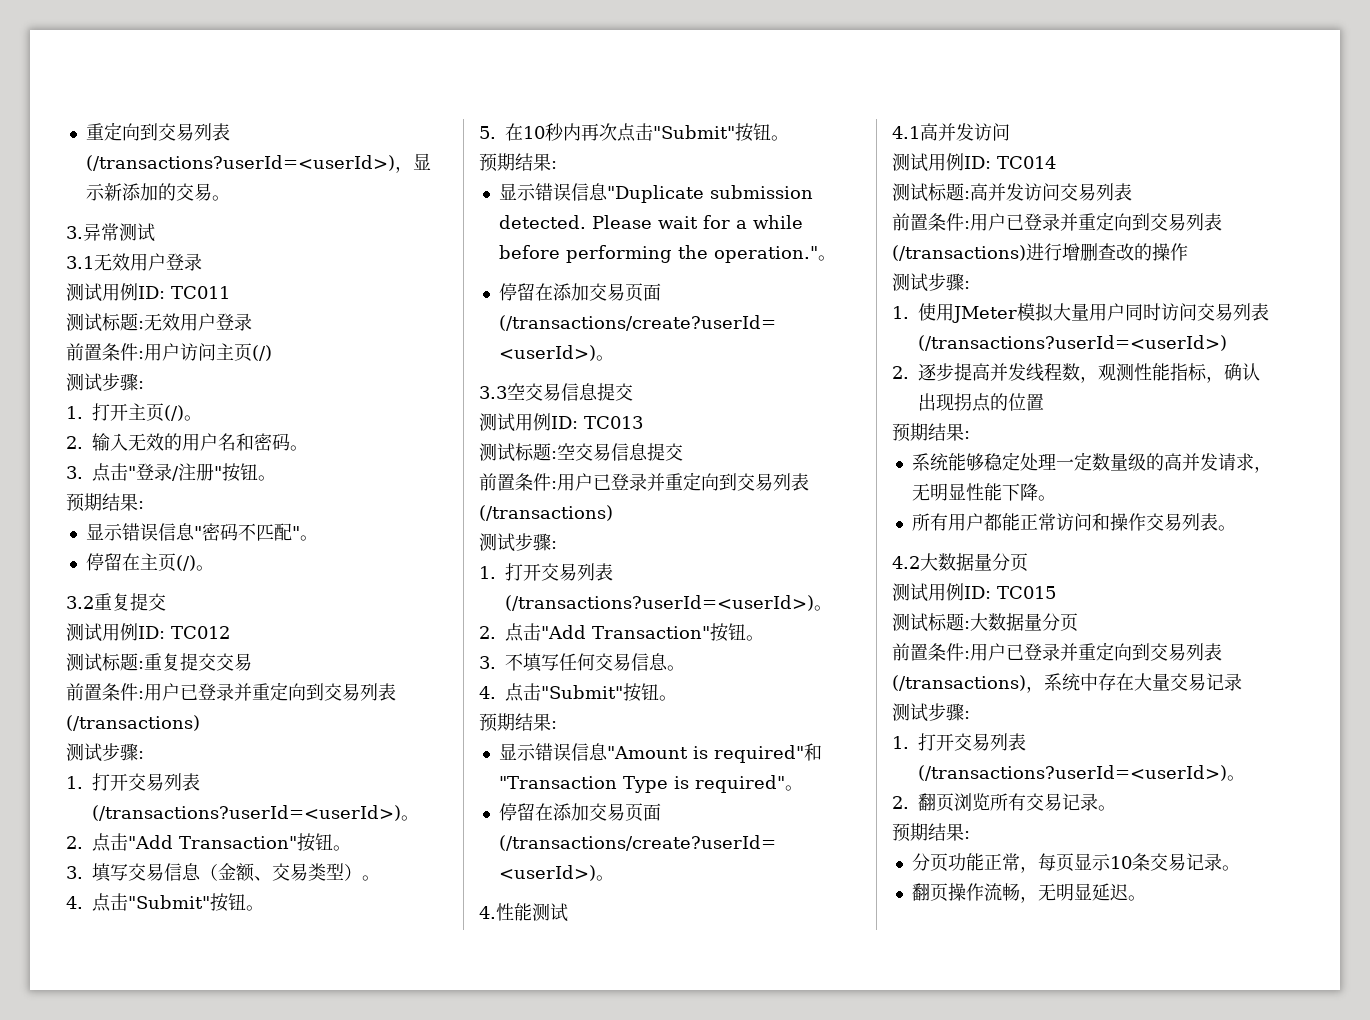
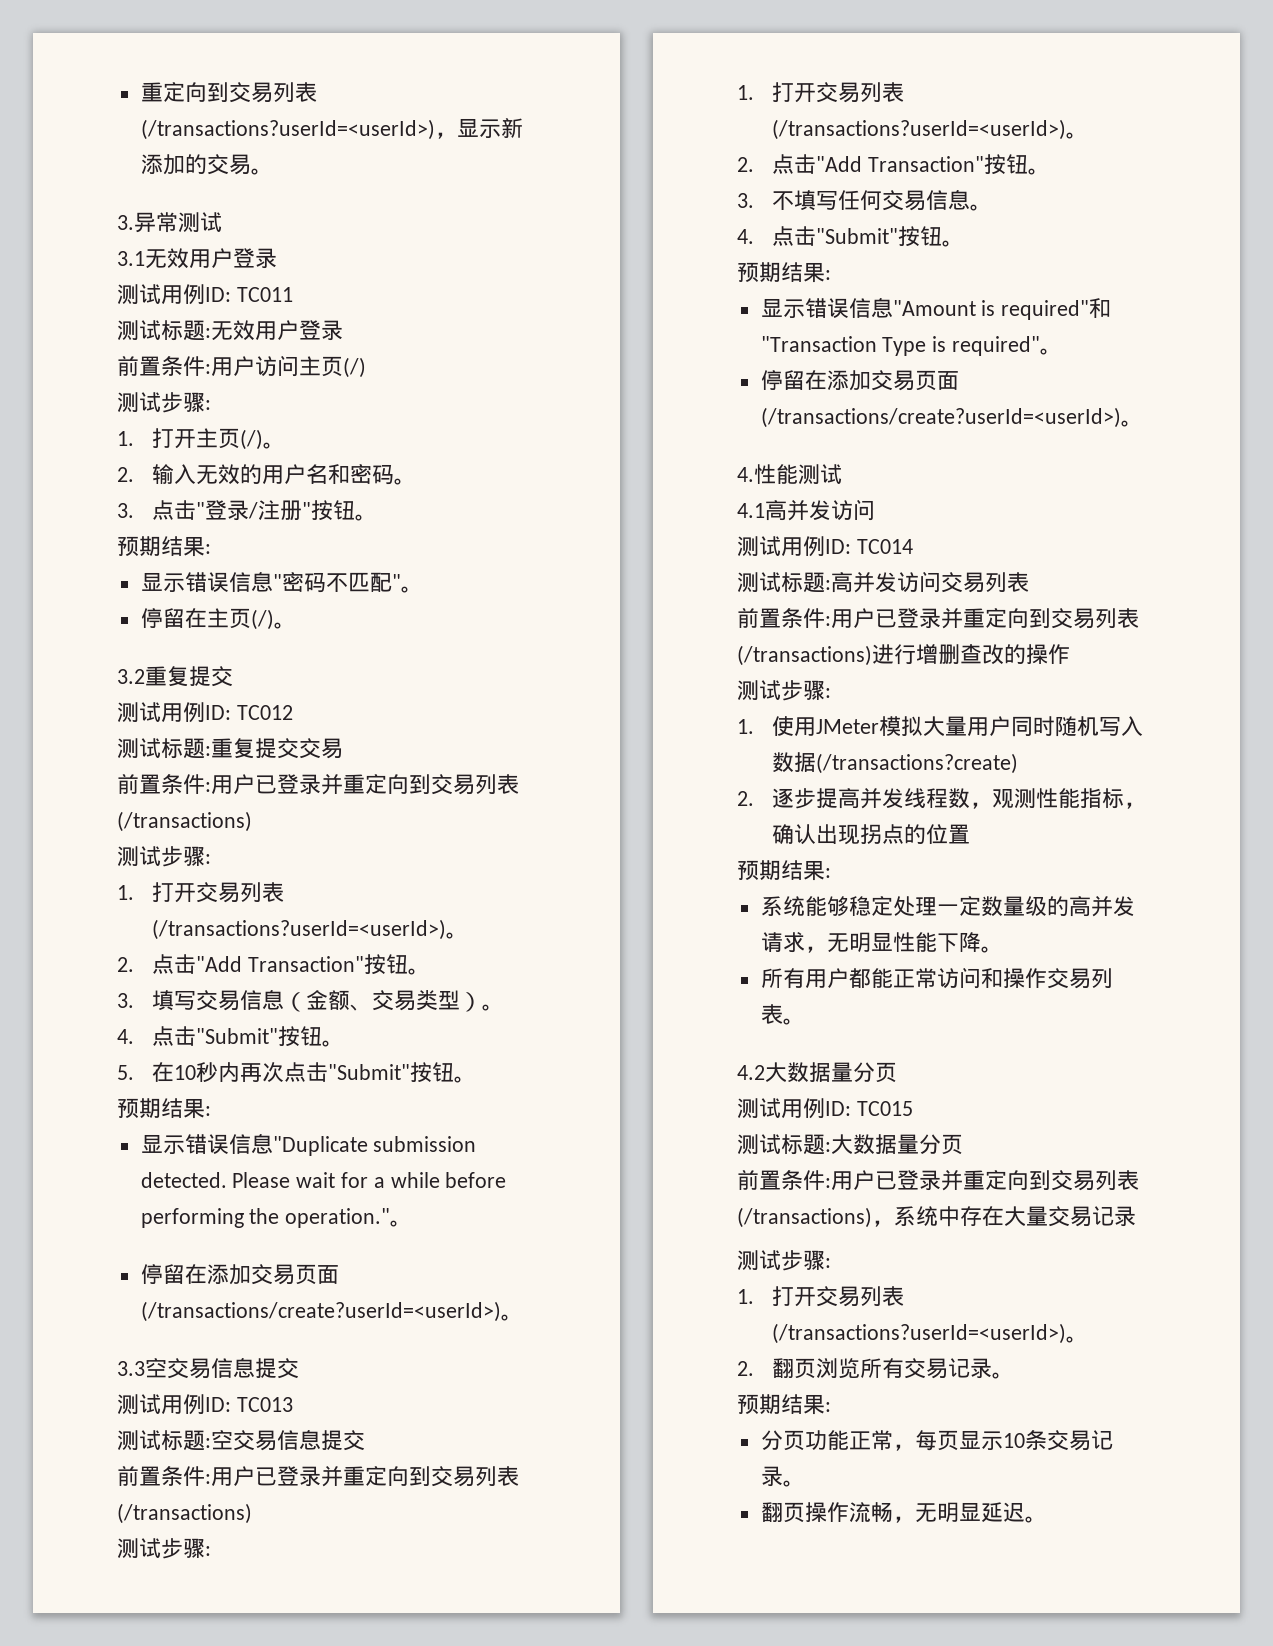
[1161,303,1270,321] [918,335,1228,351] 访问交易列表(/transactions?userId=<userId>) -> [1054,716,1143,737] [771,752,1018,774] 随机写入数据(/transactions?create)

